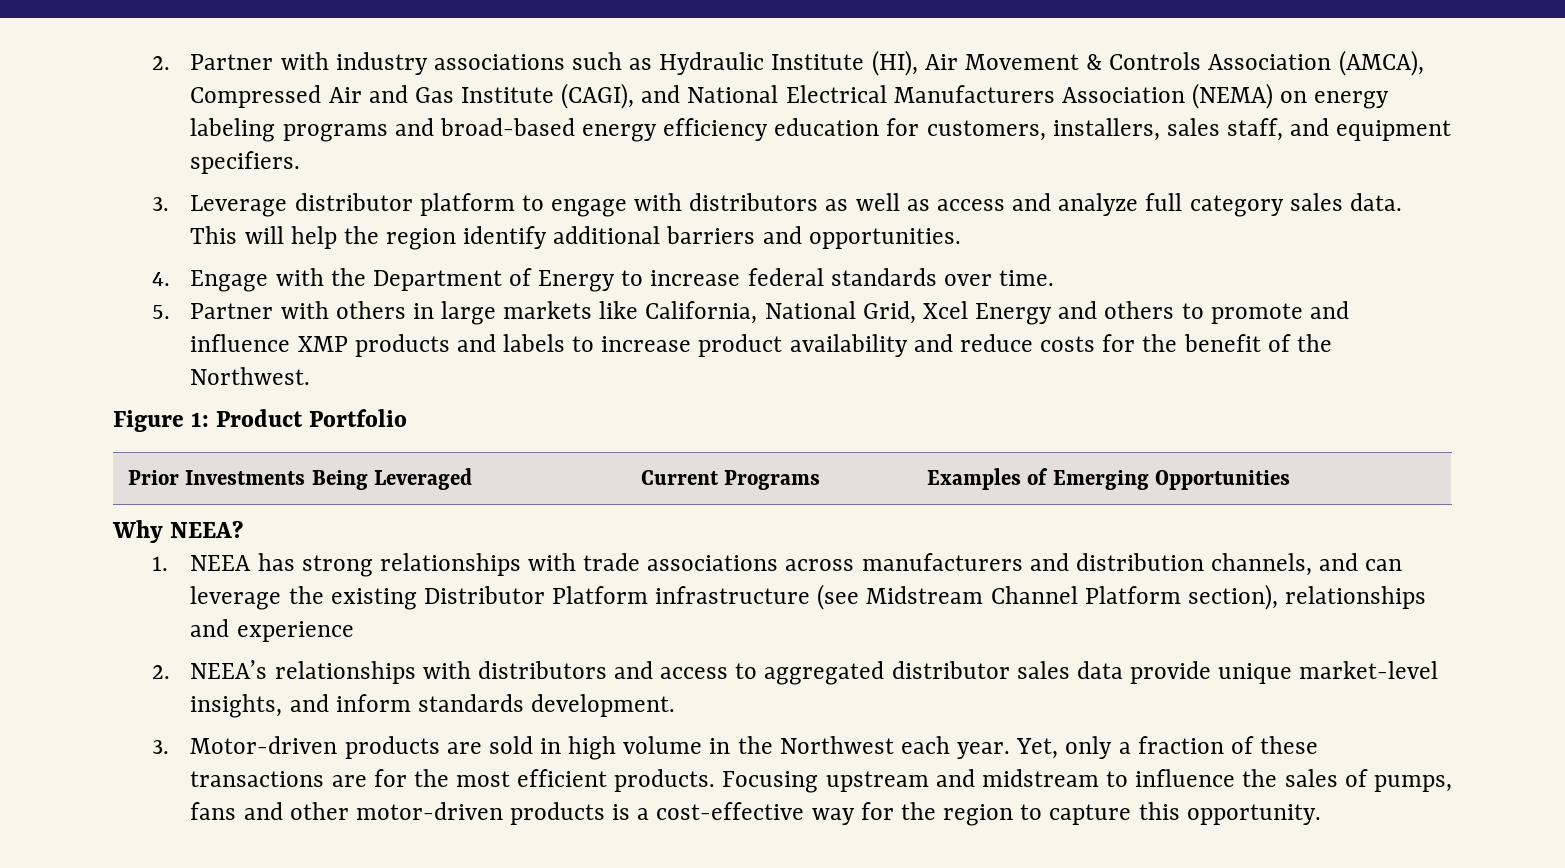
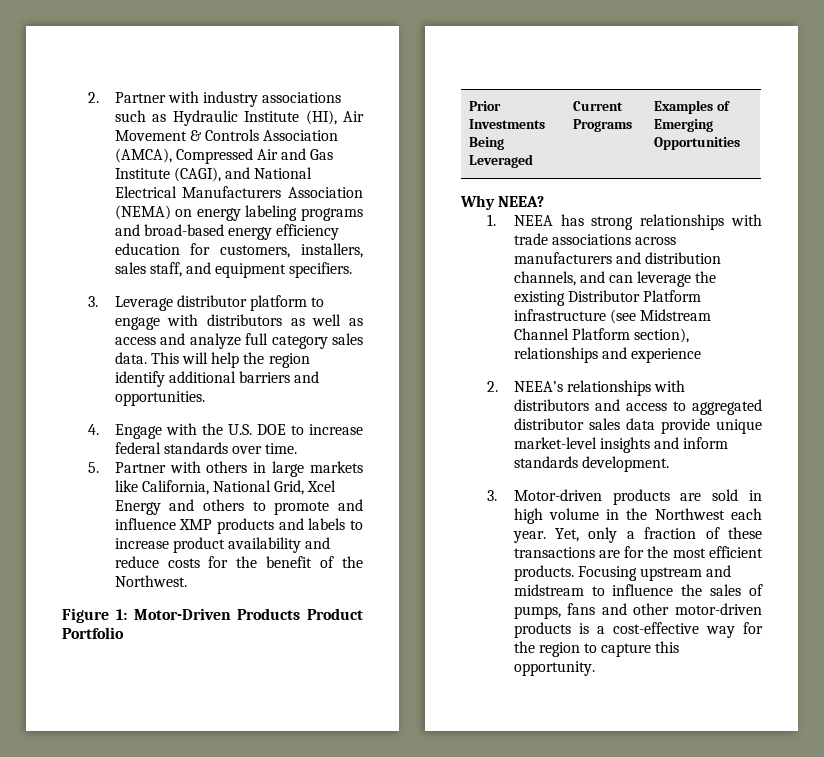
[372,268,616,292] Department of Energy -> [227,424,286,435] U.S. DOE
(210, 419) none -> [133,608,301,620] Motor-Driven Products
[190,694,283,718] insights, -> [599,437,650,453] insights

